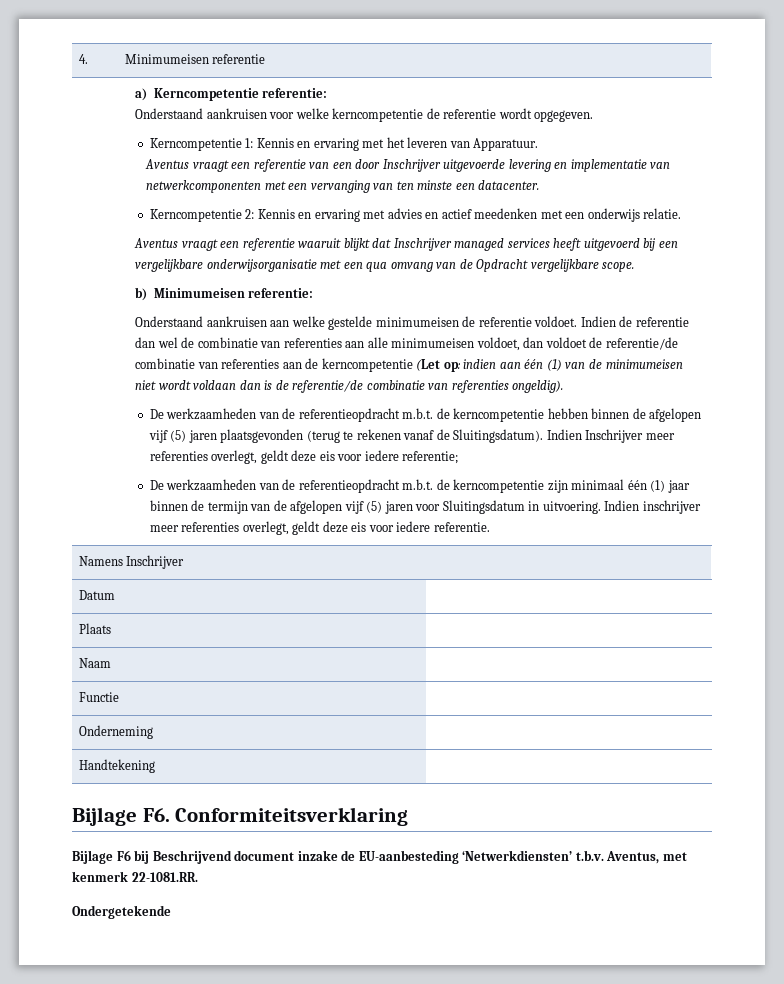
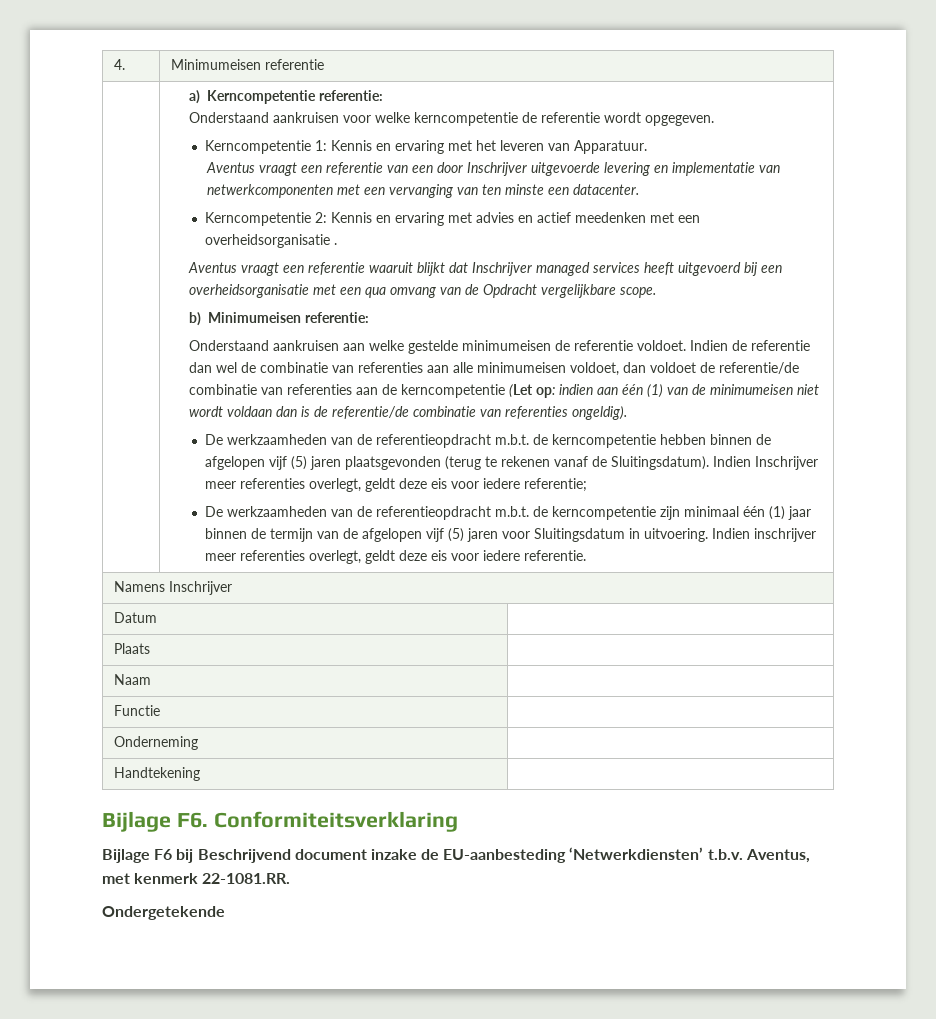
[587,208,682,222] onderwijs relatie. -> [204,234,337,248] overheidsorganisatie .
[135,259,317,272] vergelijkbare onderwijsorganisatie -> [189,284,310,298] overheidsorganisatie

